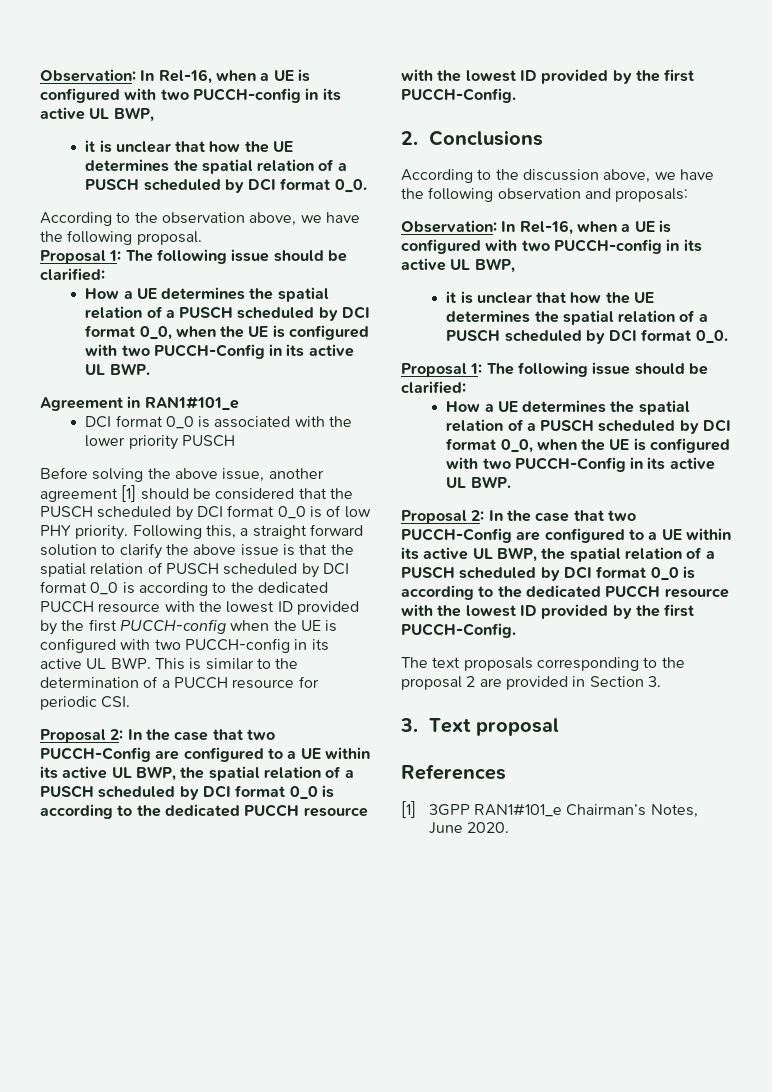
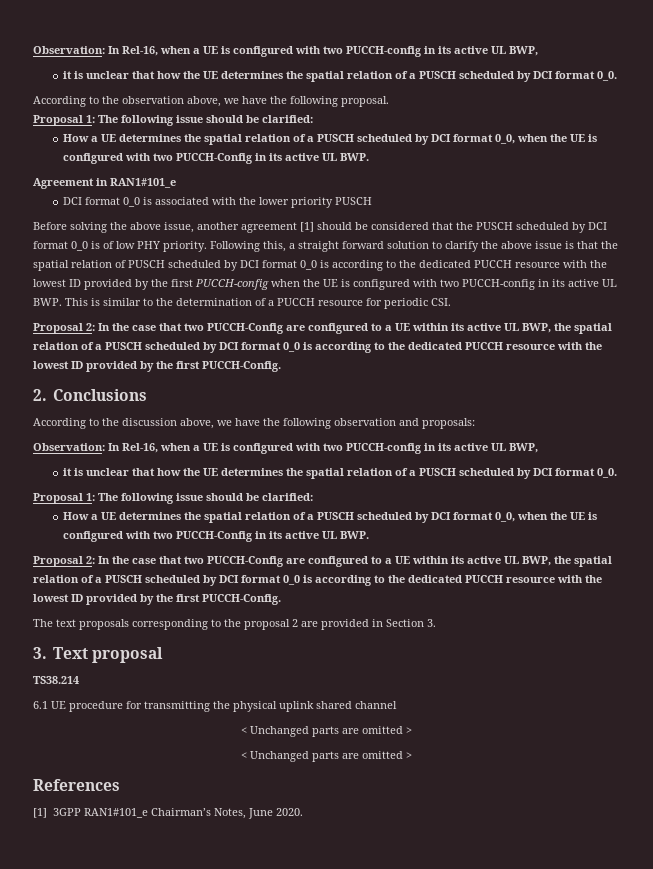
(559, 727) none -> [33,676,79,684] [33,701,397,712] [241,726,412,737] [241,751,412,762] // TS38.214 // 6.1 UE procedure for transmitting the physical uplink shared channel // < Unchanged parts are omitted > // < Unchanged parts are omitted >

